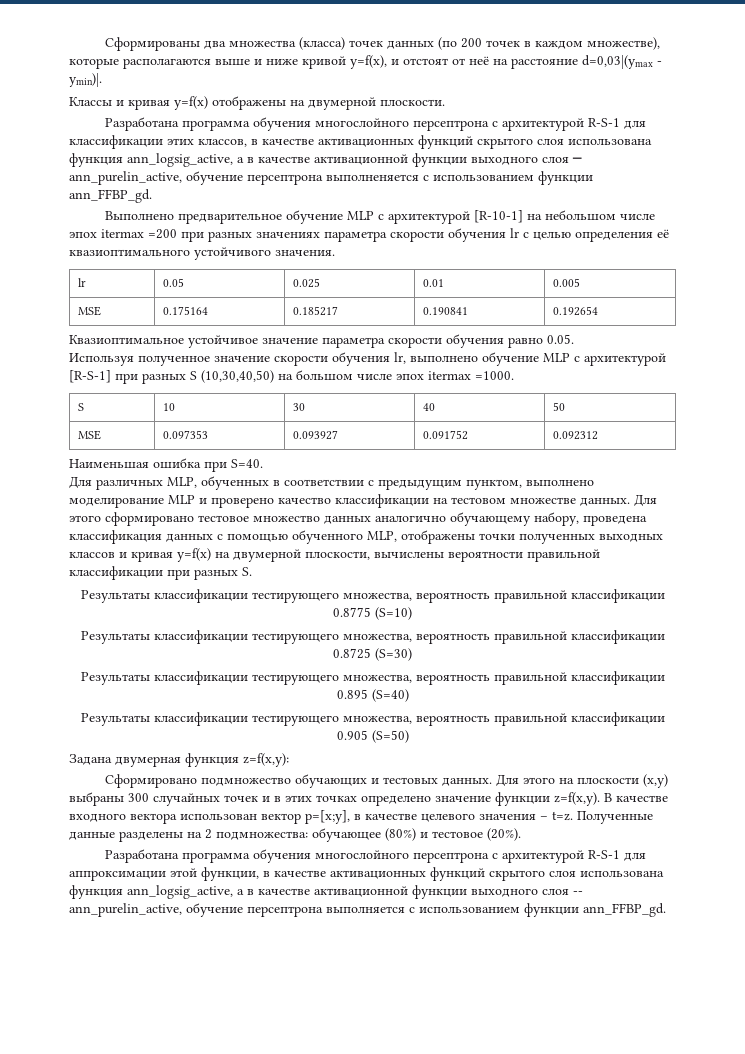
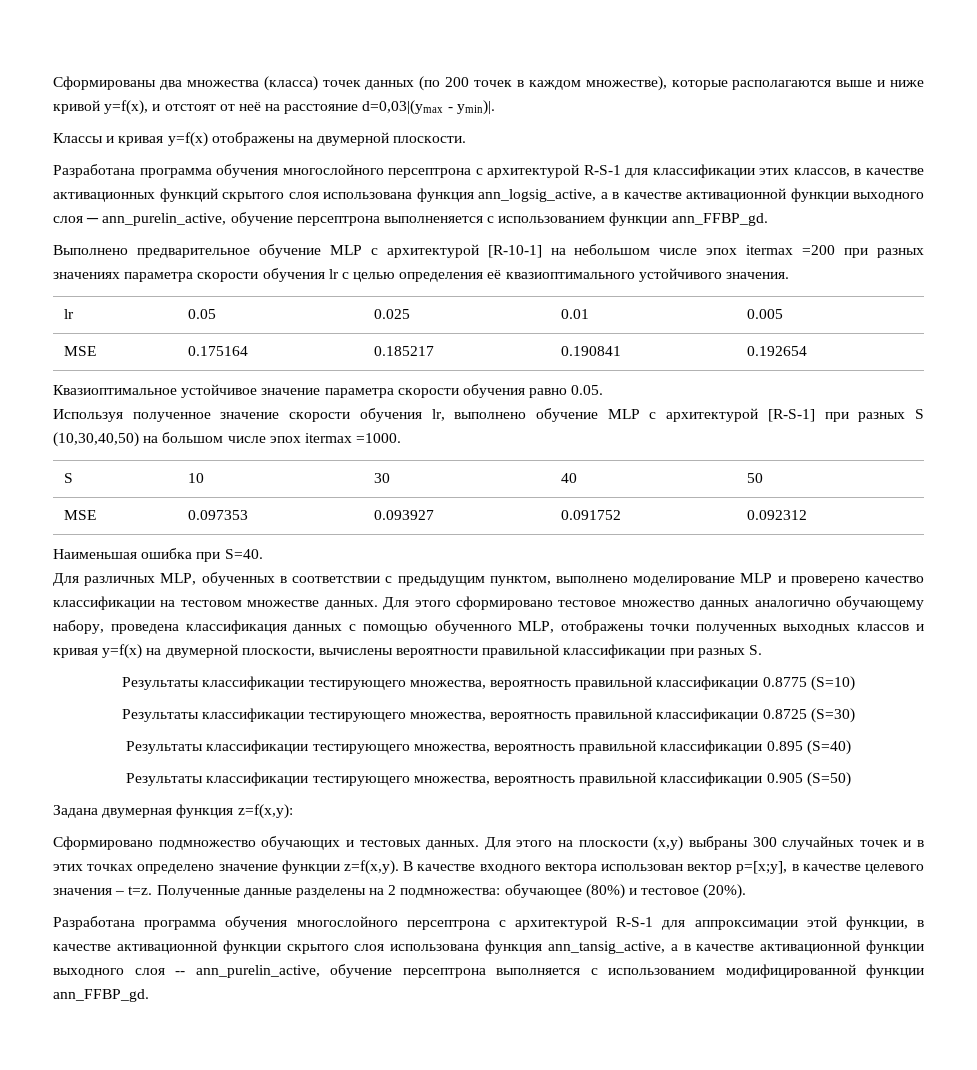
[330,867,664,881] [69,885,233,899] активационных функций скрытого слоя использована функция ann_logsig_active, -> [116,940,665,954] активационной функции скрытого слоя использована функция ann_tansig_active,
(520, 910) none -> [725,964,856,978] модифицированной

